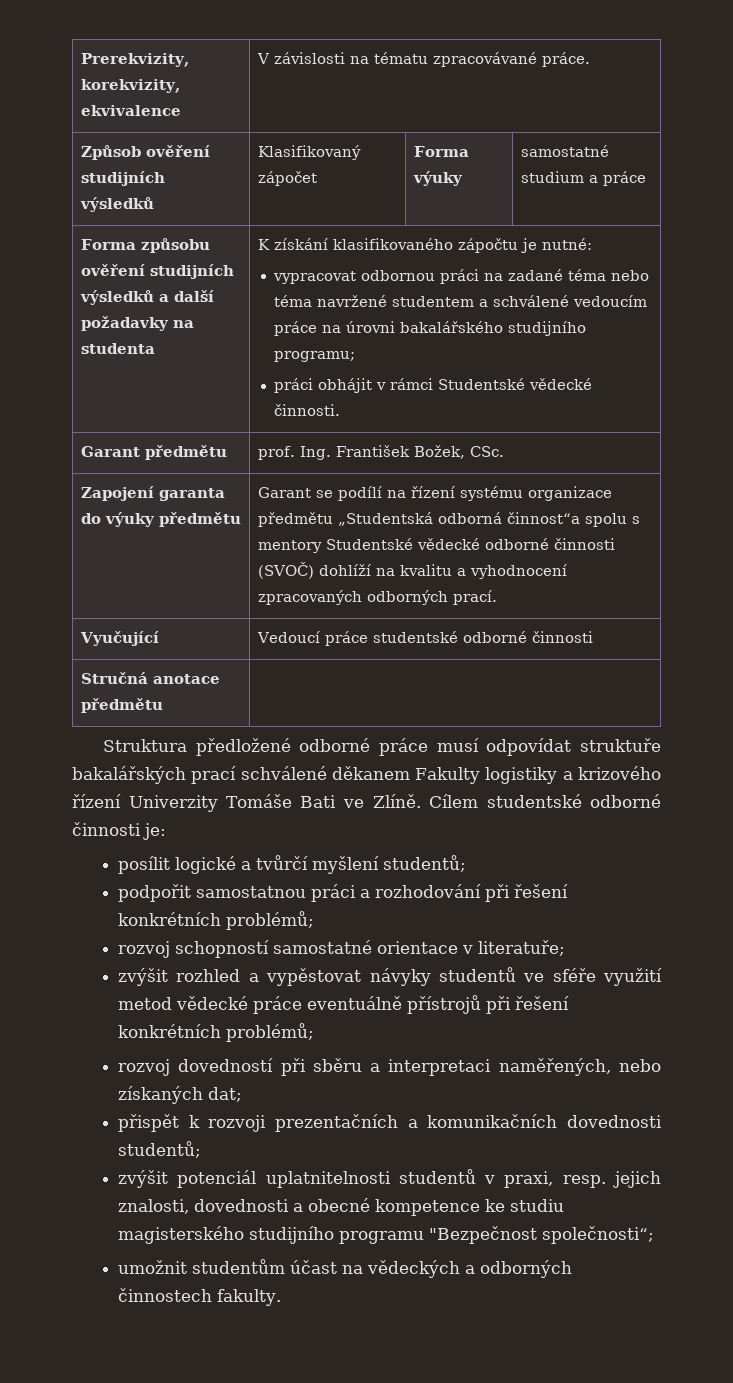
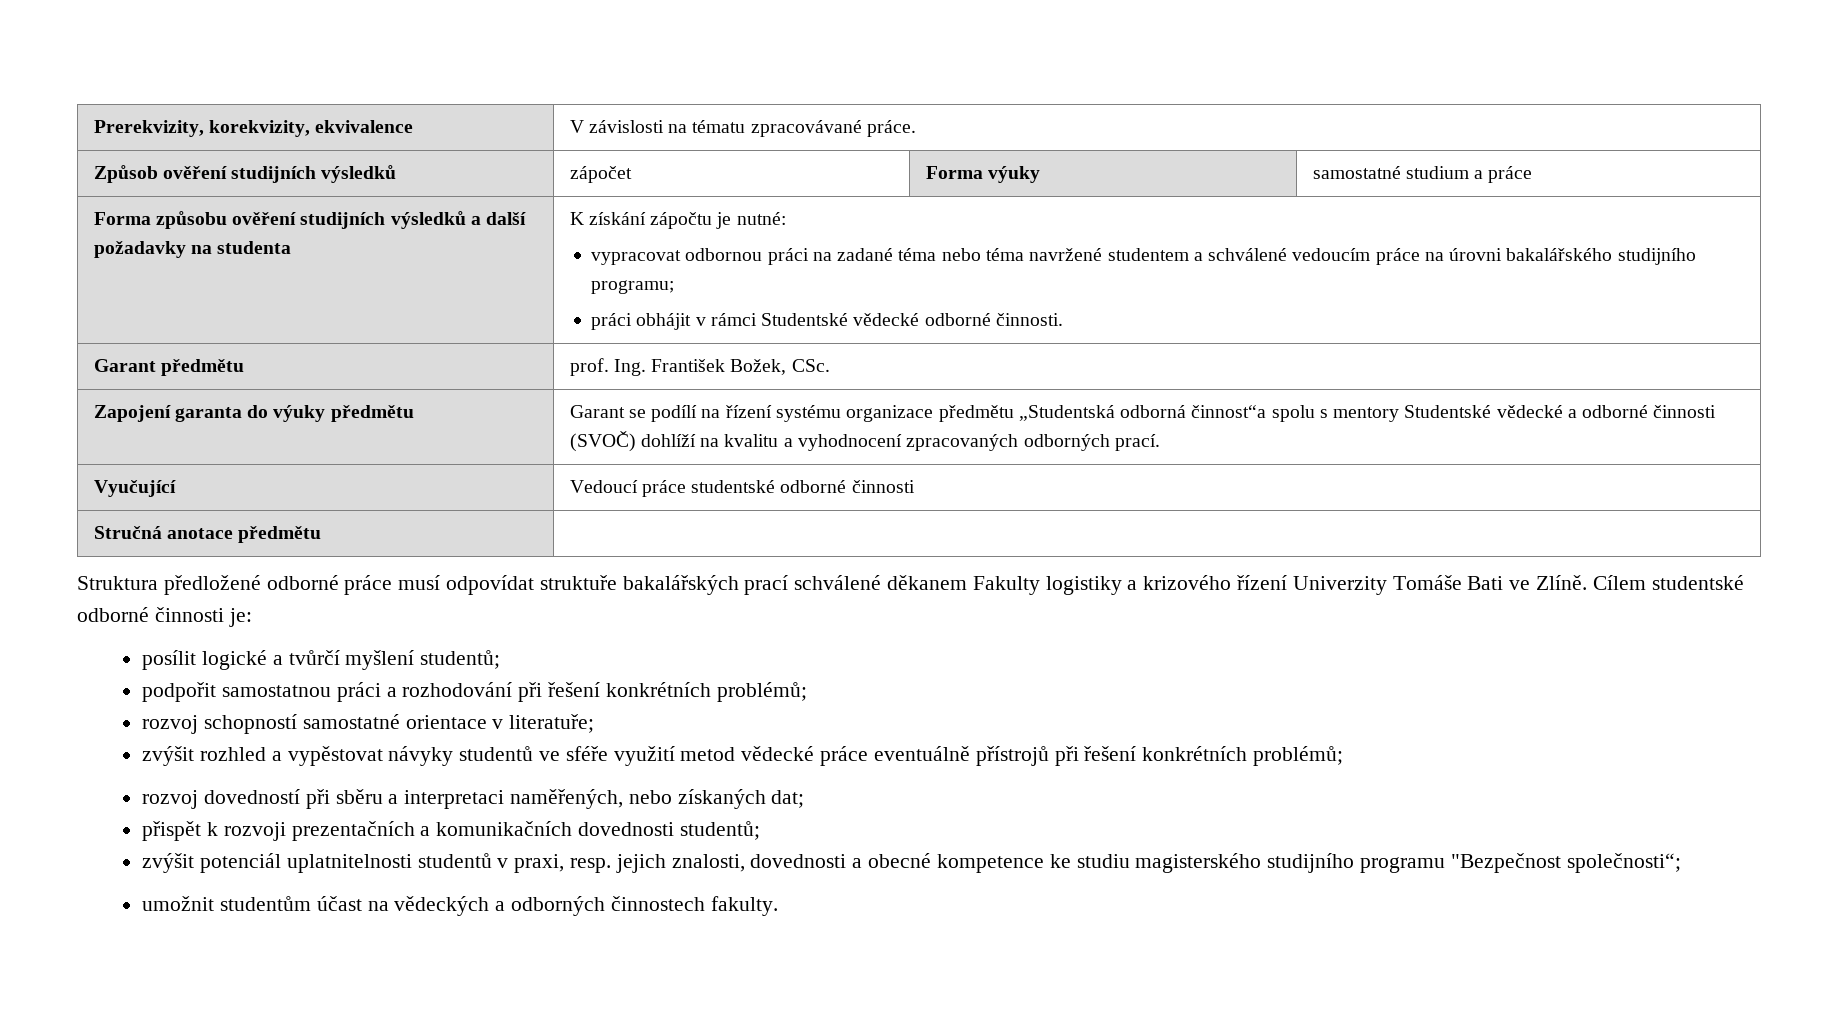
[257,145,361,160] Klasifikovaný -> (397, 174) none
[332,238,453,250] klasifikovaného -> (646, 218) none
(593, 384) none -> [924,313,991,326] odborné
(480, 544) none -> [1567,409,1577,418] a

